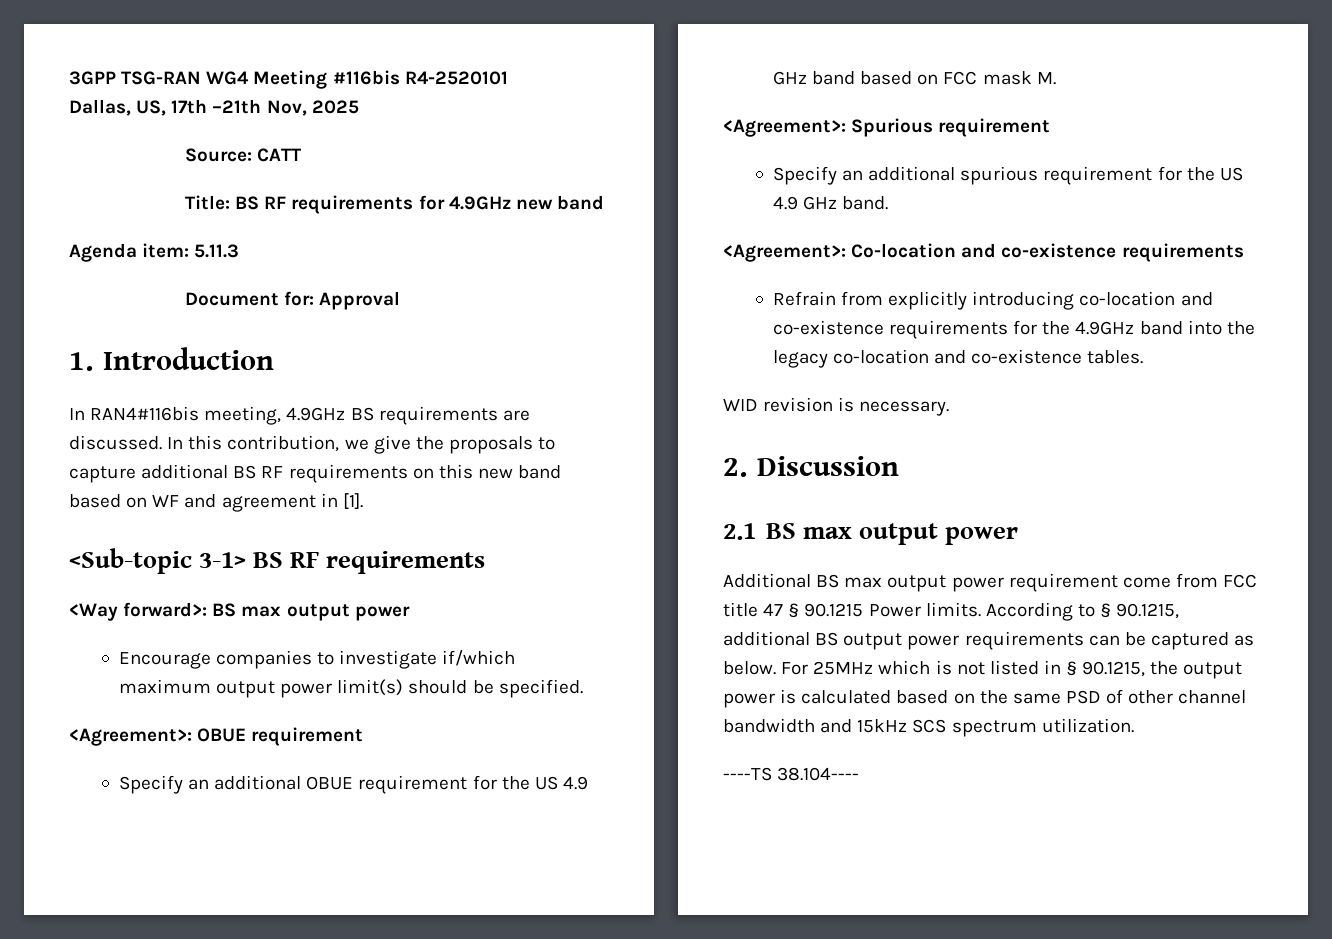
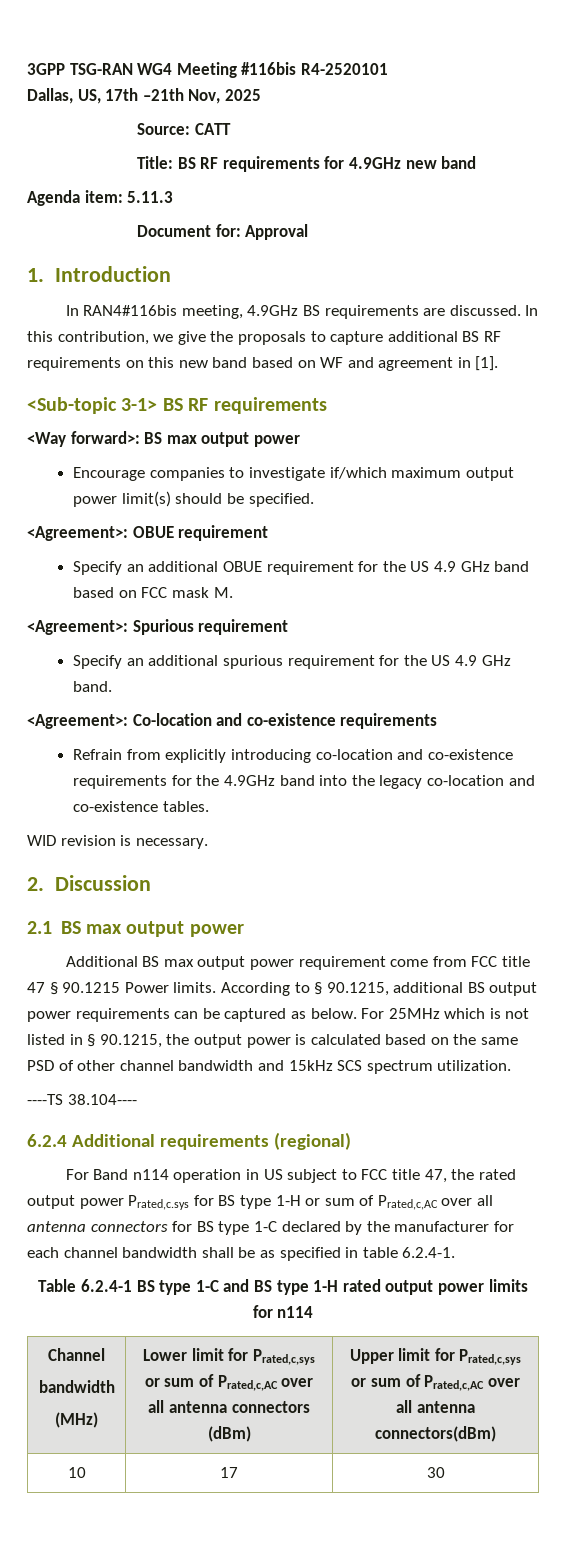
(860, 774) none -> [27,1132,351,1150] [65,1169,516,1183] [27,1195,494,1210] [27,1221,514,1235] [27,1247,456,1261] [38,1279,528,1295] [252,1305,314,1318] [48,1348,105,1361] [38,1380,115,1393] [55,1412,98,1428] [143,1348,315,1365] [144,1374,314,1391] [148,1400,310,1413] [207,1426,251,1442] [349,1348,522,1365] [351,1374,520,1391] [396,1400,475,1413] [375,1426,496,1442] [67,1467,86,1478] [220,1467,238,1478] [426,1467,445,1478] // 6.2.4 Additional requirements (regional) // For Band n114 operation in US subject to FCC title 47, the rated output power Prated,c.sys for BS type 1-H or sum of Prated,c,AC over all antenna connectors for BS type 1-C declared by the manufacturer for each channel bandwidth shall be as specified in table 6.2.4-1. // Table 6.2.4-1 BS type 1-C and BS type 1-H rated output power limits for n114 // Channel // bandwidth // (MHz) | Lower limit for Prated,c,sys or sum of Prated,c,AC over all antenna connectors (dBm) | Upper limit for Prated,c,sys or sum of Prated,c,AC over all antenna connectors(dBm) // 10 | 17 | 30

